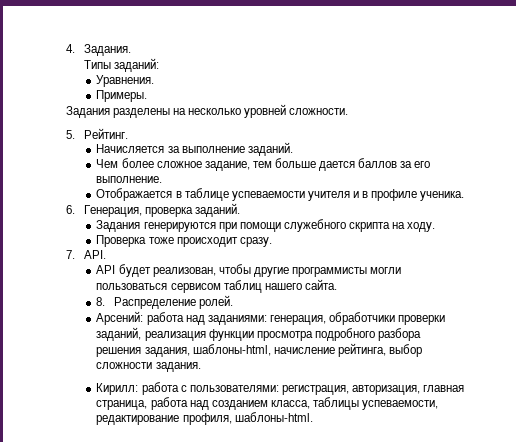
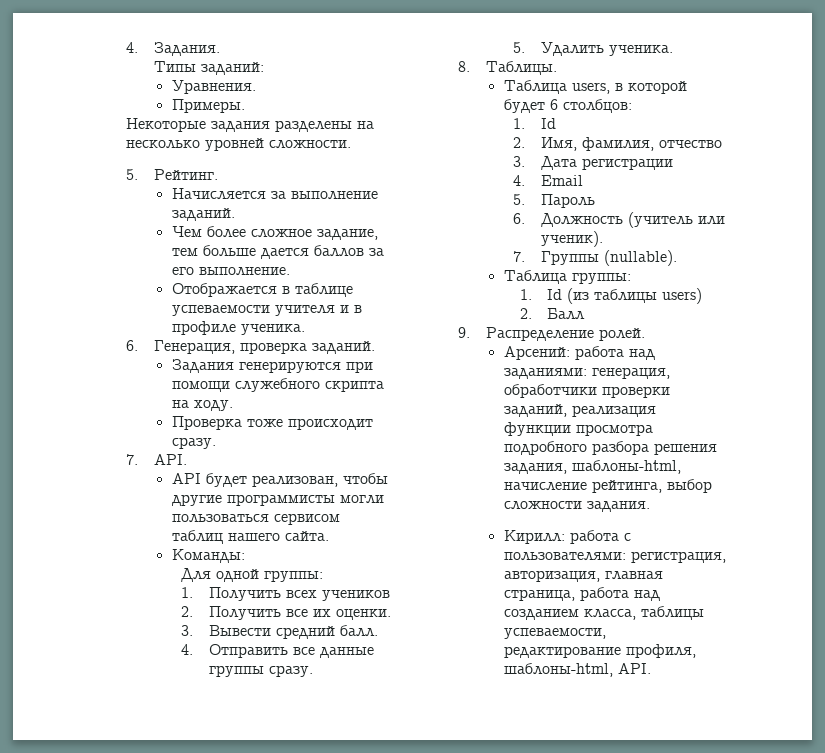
[65,106,110,118] Задания -> [126,118,271,132] Некоторые задания
[96,297,106,306] 8. -> [171,549,245,563] [181,568,324,582] [181,587,390,601] [181,606,391,620] [181,625,378,639] [181,644,374,658] [208,665,313,677] [513,42,673,56] [458,61,557,75] [503,80,687,94] [503,99,632,113] [513,118,556,129] [513,137,722,151] [513,156,673,170] [513,175,583,186] [513,194,595,208] [513,212,725,228] [540,231,603,247] [513,250,677,266] [503,270,631,284] [519,288,702,304] [519,308,585,320] [458,327,471,338] Команды: // Для одной группы: // 1. Получить всех учеников // 2. Получить все их оценки. // 3. Вывести средний балл. // 4. Отправить все данные группы сразу. // 5. Удалить ученика. // 8. Таблицы. // Таблица users, в которой будет 6 столбцов: // 1. Id // 2. Имя, фамилия, отчество // 3. Дата регистрации // 4. Email // 5. Пароль // 6. Должность (учитель или ученик). // 7. Группы (nullable). // Таблица группы: // 1. Id (из таблицы users) // 2. Балл // 9.
[234,412,313,422] шаблоны-html. -> [503,663,651,677] шаблоны-html, API.

